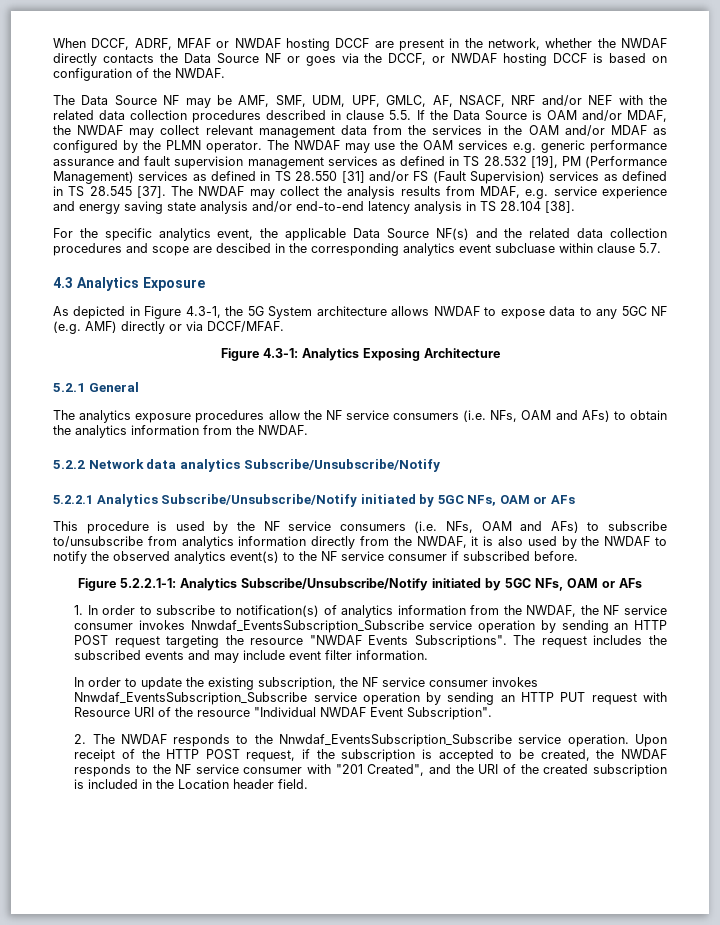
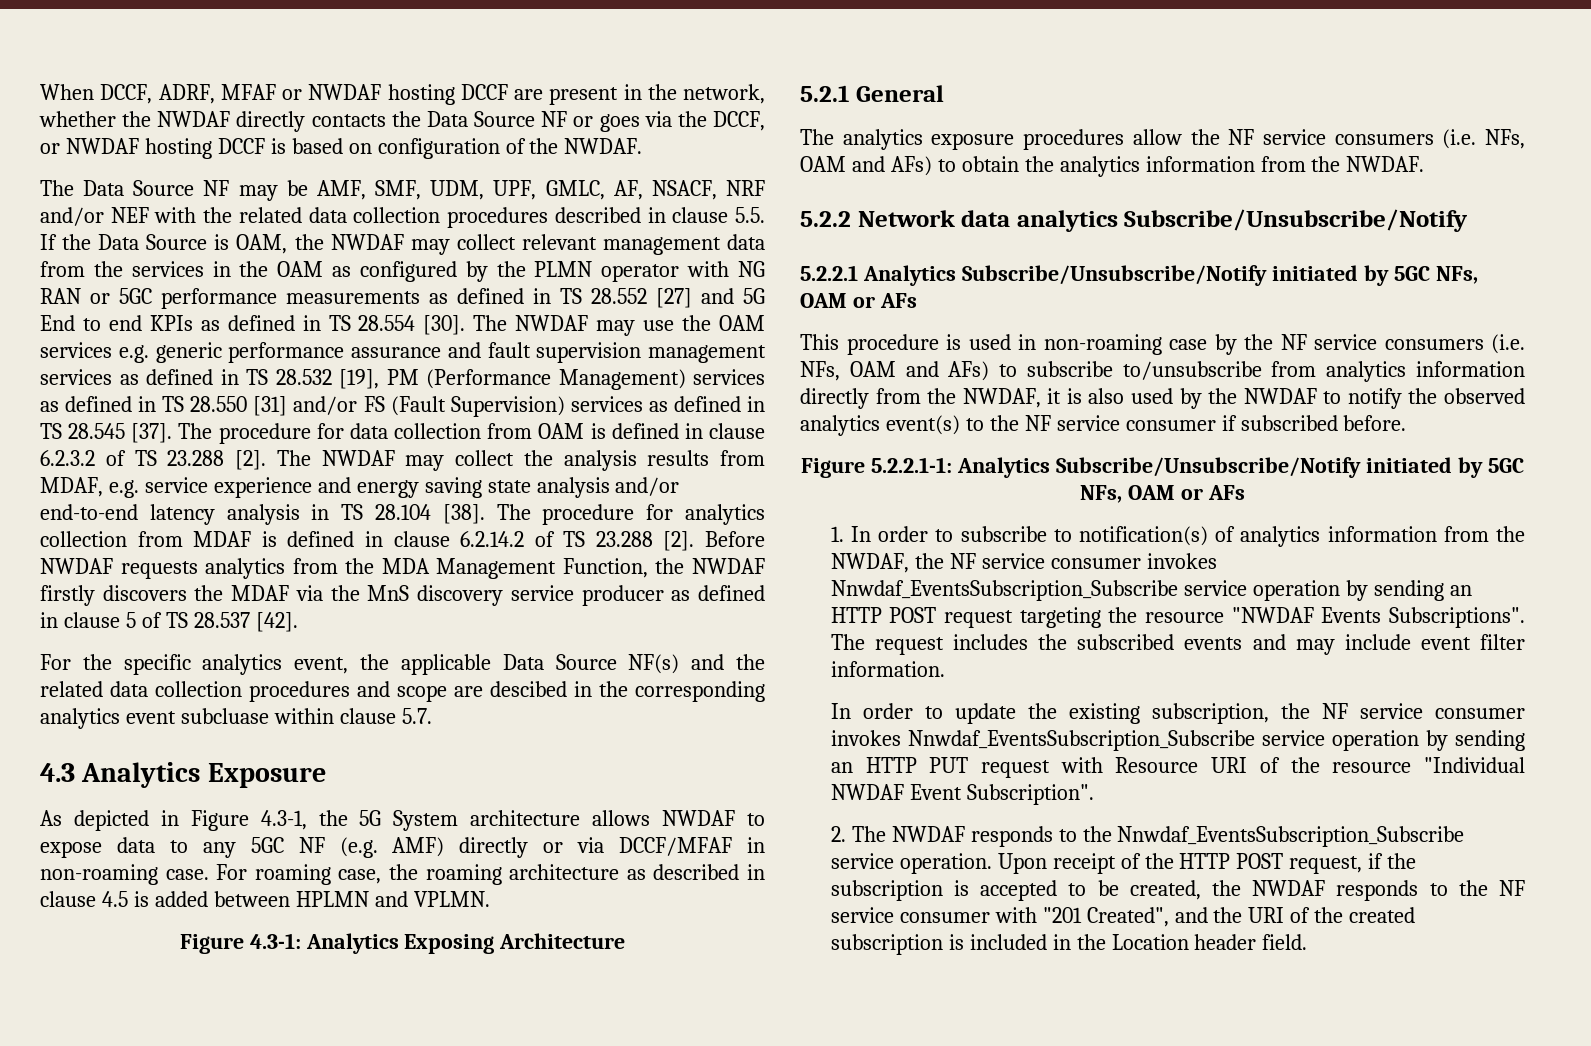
[546,110,667,122] OAM and/or MDAF, -> [236,234,288,254] OAM,
[564,125,647,136] and/or MDAF -> (324, 269) none
[205,141,262,153] operator. -> [601,261,765,282] [40,288,765,309] [40,315,466,335] operator with NG RAN or 5GC performance measurements as defined in TS 28.552 [27] and 5G End to end KPIs as defined in TS 28.554 [30].
(194, 191) none -> [218,423,765,444] [40,450,311,470] procedure for data collection from OAM is defined in clause 6.2.3.2 of TS 23.288 [2]. The
(575, 207) none -> [496,504,765,525] [40,531,766,551] [40,558,765,579] [40,585,766,606] [40,612,298,632] The procedure for analytics collection from MDAF is defined in clause 6.2.14.2 of TS 23.288 [2]. Before NWDAF requests analytics from the MDA Management Function, the NWDAF firstly discovers the MDAF via the MnS discovery service producer as defined in clause 5 of TS 28.537 [42].
[207,321,284,332] DCCF/MFAF. -> [619,837,765,856] [40,864,766,885] [40,891,490,907] DCCF/MFAF in non-roaming case. For roaming case, the roaming architecture as described in clause 4.5 is added between HPLMN and VPLMN.
(205, 526) none -> [1018,334,1207,355] in non-roaming case

